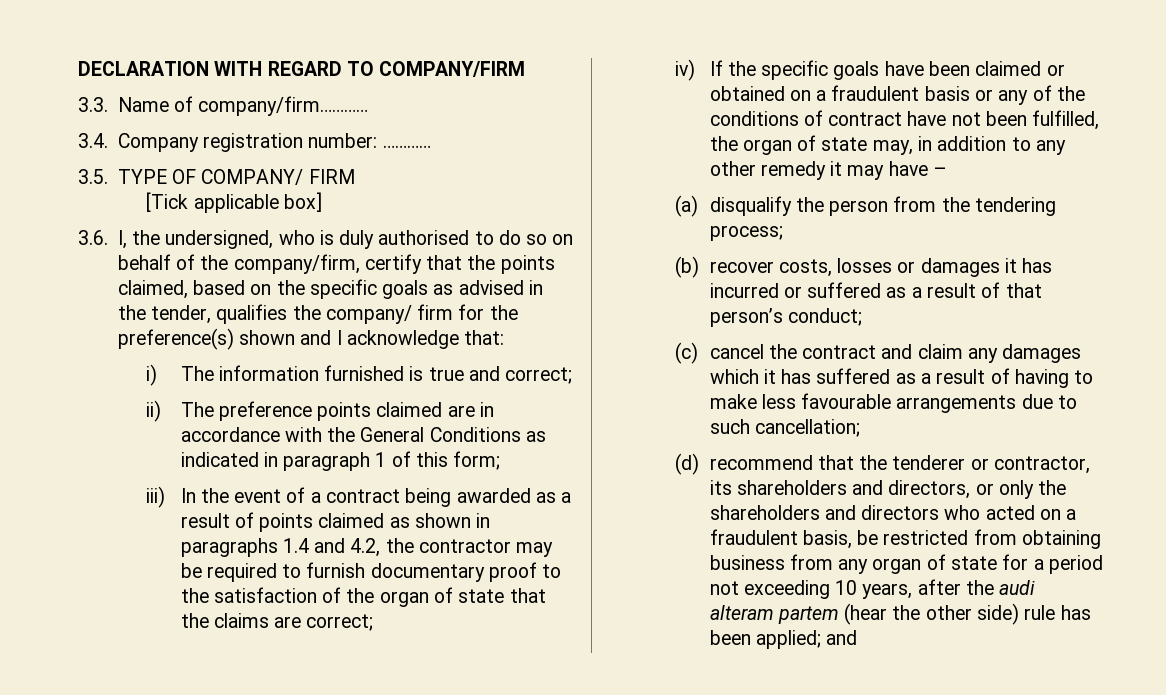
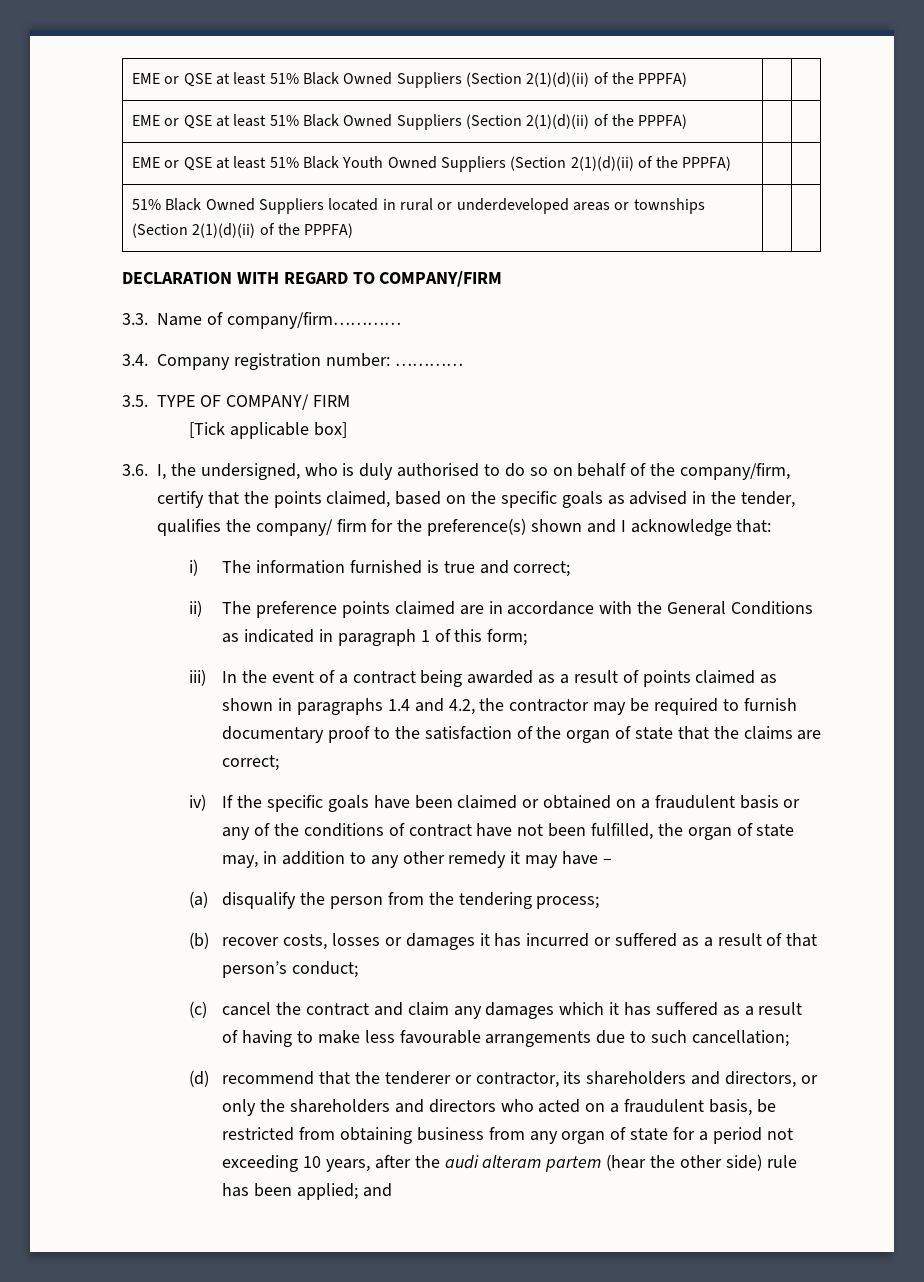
(78, 68) none -> [132,72,688,88] [132,114,688,130] [132,156,732,172] [132,198,705,214] [132,223,354,238] EME or QSE at least 51% Black Owned Suppliers (Section 2(1)(d)(ii) of the PPPFA) | | // EME or QSE at least 51% Black Owned Suppliers (Section 2(1)(d)(ii) of the PPPFA) | | // EME or QSE at least 51% Black Youth Owned Suppliers (Section 2(1)(d)(ii) of the PPPFA) | | // 51% Black Owned Suppliers located in rural or underdeveloped areas or townships (Section 2(1)(d)(ii) of the PPPFA) | | //

